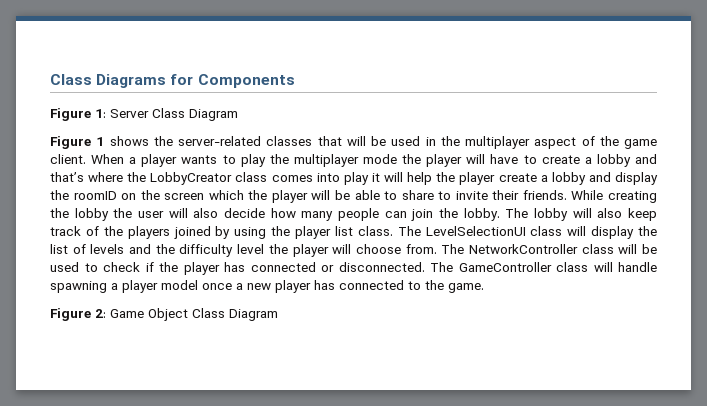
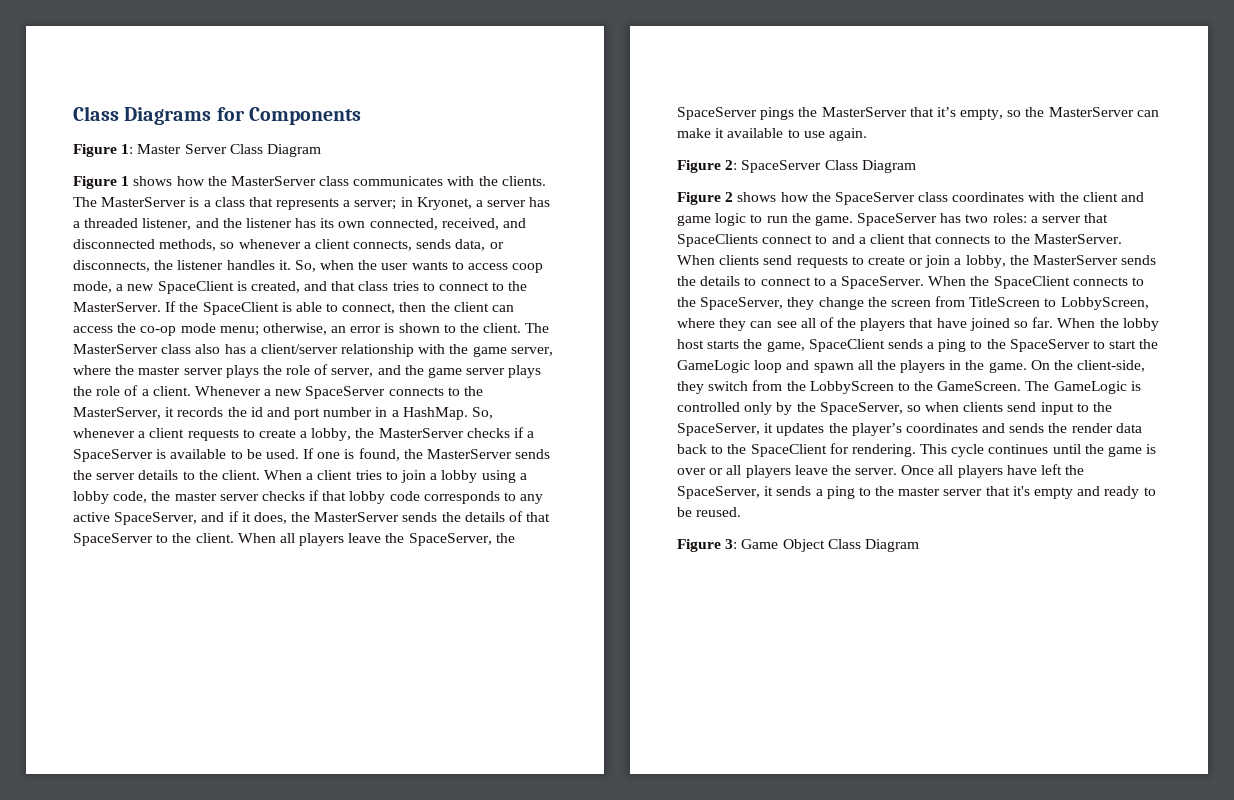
(106, 113) none -> [137,144,182,154] Master
[153,136,657,149] [50,154,657,167] [50,172,659,185] [50,190,657,203] [50,208,657,221] [50,226,657,239] [50,244,657,257] [50,262,657,275] [50,280,484,293] [50,308,106,321] the server-related classes that will be used in the multiplayer aspect of the game client. When a player wants to play the multiplayer mode the player will have to create a lobby and that’s where the LobbyCreator class comes into play it will help the player create a lobby and display the roomID on the screen which the player will be able to share to invite their friends. While creating the lobby the user will also decide how many people can join the lobby. The lobby will also keep track of the players joined by using the player list class. The LevelSelectionUI class will display the list of levels and the difficulty level the player will choose from. The NetworkController class will be used to check if the player has connected or disconnected. The GameController class will handle spawning a player model once a new player has connected to the game. // Figure 2: -> [176,176,546,186] [73,197,551,210] [73,218,527,230] [73,239,504,251] [73,260,544,273] [73,281,528,294] [73,301,515,315] [73,323,550,336] [73,344,553,357] [73,364,542,378] [73,385,484,399] [73,407,494,420] [73,427,535,441] [73,448,551,462] [73,470,527,483] [73,490,544,504] [73,511,551,525] [73,533,515,546] [677,107,1159,120] [677,128,867,141] [677,160,916,173] [677,192,1145,205] [677,213,1109,226] [677,234,1122,247] [677,255,1157,268] [677,276,1145,289] [677,296,1149,310] [677,317,1159,331] [677,339,1159,352] [677,360,1146,373] [677,380,1141,394] [677,402,1113,415] [677,423,1142,436] [677,443,1157,457] [677,464,1085,478] [677,486,1156,499] [677,507,742,517] [677,539,738,552] how the MasterServer class communicates with the clients. The MasterServer is a class that represents a server; in Kryonet, a server has a threaded listener, and the listener has its own connected, received, and disconnected methods, so whenever a client connects, sends data, or disconnects, the listener handles it. So, when the user wants to access coop mode, a new SpaceClient is created, and that class tries to connect to the MasterServer. If the SpaceClient is able to connect, then the client can access the co-op mode menu; otherwise, an error is shown to the client. The MasterServer class also has a client/server relationship with the game server, where the master server plays the role of server, and the game server plays the role of a client. Whenever a new SpaceServer connects to the MasterServer, it records the id and port number in a HashMap. So, whenever a client requests to create a lobby, the MasterServer checks if a SpaceServer is available to be used. If one is found, the MasterServer sends the server details to the client. When a client tries to join a lobby using a lobby code, the master server checks if that lobby code corresponds to any active SpaceServer, and if it does, the MasterServer sends the details of that SpaceServer to the client. When all players leave the SpaceServer, the SpaceServer pings the MasterServer that it’s empty, so the MasterServer can make it available to use again. // Figure 2: SpaceServer Class Diagram // Figure 2 shows how the SpaceServer class coordinates with the client and game logic to run the game. SpaceServer has two roles: a server that SpaceClients connect to and a client that connects to the MasterServer. When clients send requests to create or join a lobby, the MasterServer sends the details to connect to a SpaceServer. When the SpaceClient connects to the SpaceServer, they change the screen from TitleScreen to LobbyScreen, where they can see all of the players that have joined so far. When the lobby host starts the game, SpaceClient sends a ping to the SpaceServer to start the GameLogic loop and spawn all the players in the game. On the client-side, they switch from the LobbyScreen to the GameScreen. The GameLogic is controlled only by the SpaceServer, so when clients send input to the SpaceServer, it updates the player’s coordinates and sends the render data back to the SpaceClient for rendering. This cycle continues until the game is over or all players leave the server. Once all players have left the SpaceServer, it sends a ping to the master server that it's empty and ready to be reused. // Figure 3:

